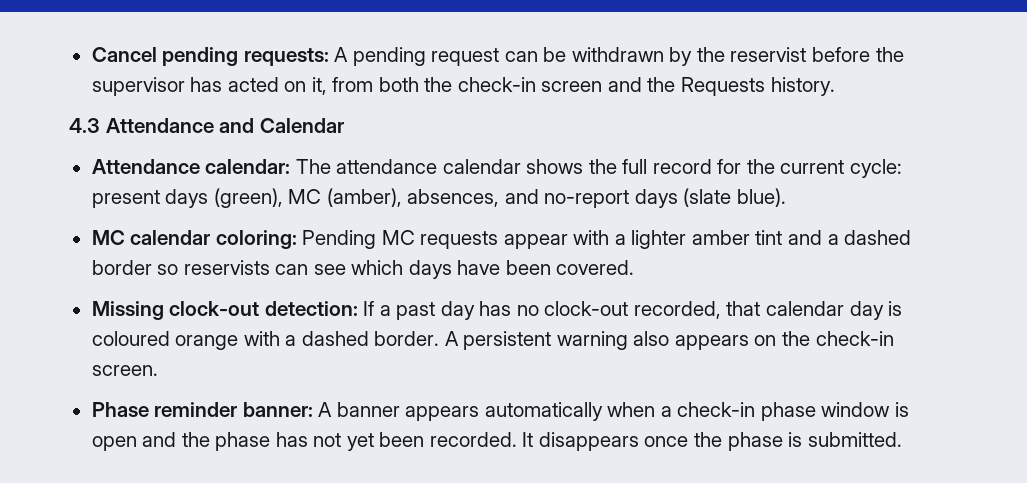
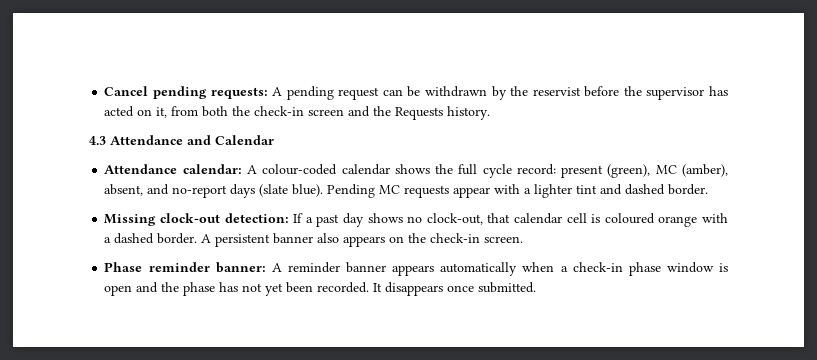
[295,159,438,174] The attendance -> [246,164,338,175] A colour-coded
[652,159,902,178] [91,189,209,208] record for the current cycle: present days -> [482,164,604,178] cycle record: present
[407,189,500,207] absences, -> [104,184,144,196] absent,
[91,230,297,249] // MC calendar coloring: -> (324, 190) none
[691,230,750,245] amber -> (573, 191) none
[827,230,912,245] [91,260,635,279] a dashed border so reservists can see which days have been covered. -> [625,184,709,195] dashed border.
[479,301,721,319] has no clock-out recorded, -> [367,213,483,225] shows no clock-out,
[849,301,884,320] day -> [566,213,587,223] cell
[556,331,628,350] warning -> [273,233,314,244] banner
(333, 409) none -> [287,262,340,273] reminder
[693,432,803,451] the phase is -> (475, 288) none

